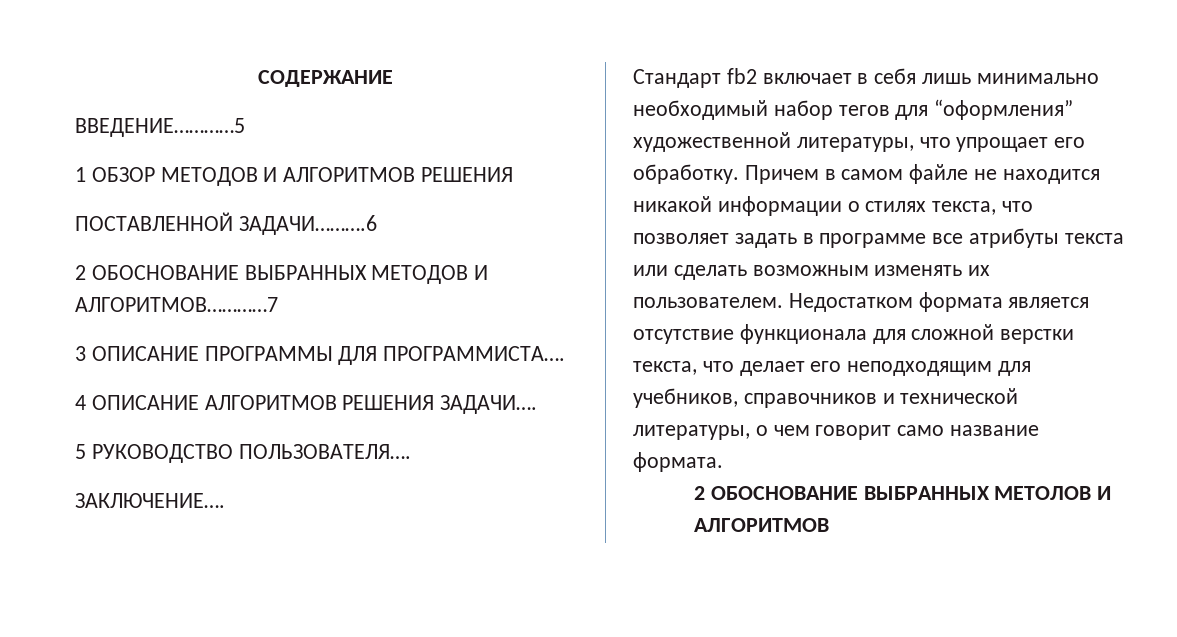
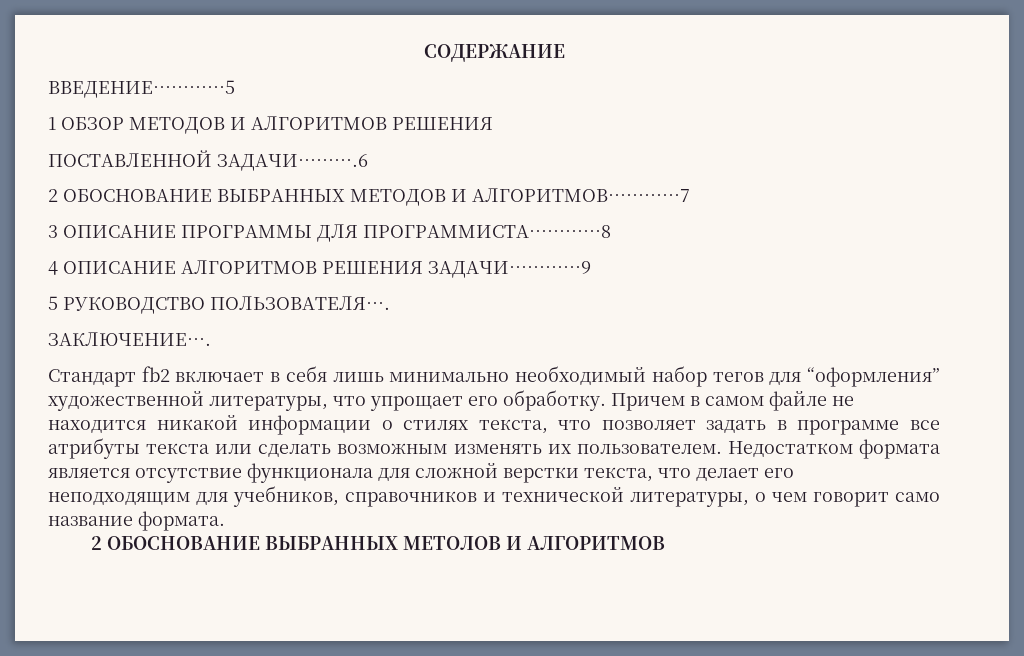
[383,346,566,361] ПРОГРАММИСТА…. -> [363,225,611,238] ПРОГРАММИСТА…………8
[440,395,538,414] ЗАДАЧИ…. -> [428,261,591,278] ЗАДАЧИ…………9

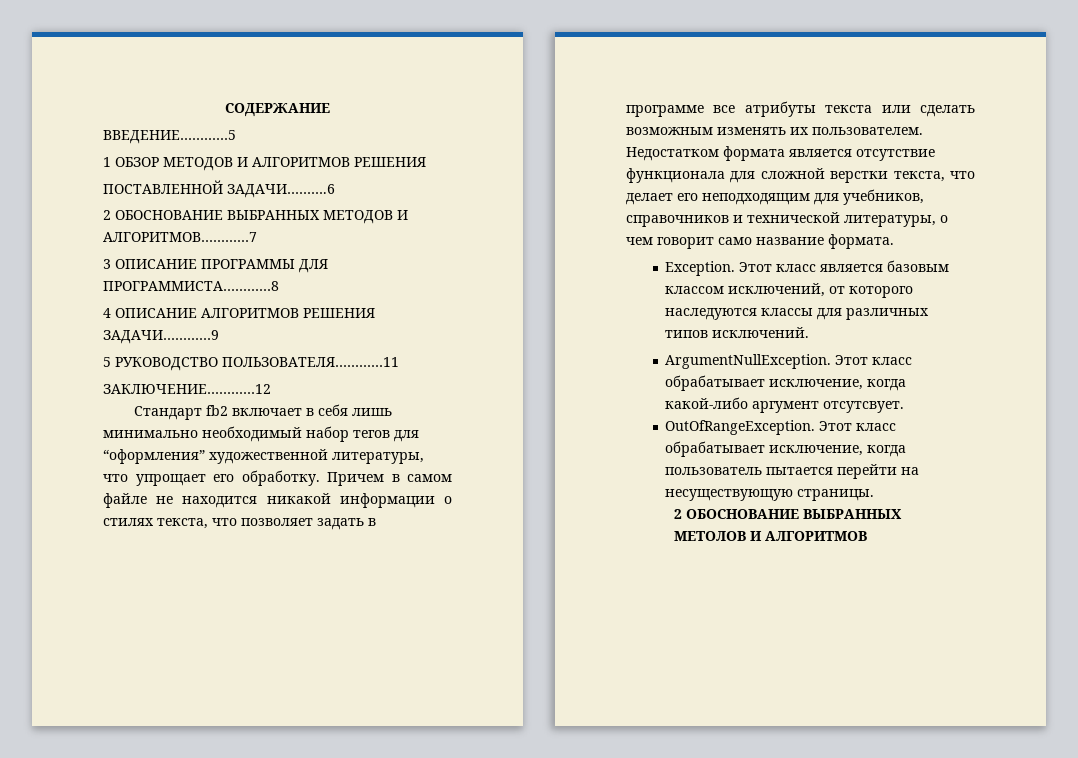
[210,296,390,310] [48,332,211,346] ПОЛЬЗОВАТЕЛЯ…. // ЗАКЛЮЧЕНИЕ…. -> [222,357,399,367] [103,384,271,394] ПОЛЬЗОВАТЕЛЯ…………11 // ЗАКЛЮЧЕНИЕ…………12
(225, 521) none -> [665,260,950,276] [665,283,914,298] [665,308,930,320] [665,327,810,338] [665,354,913,369] [665,375,907,391] [665,397,905,413] [665,420,897,435] [665,441,907,457] [665,464,920,479] [665,489,875,501] // Exception. Этот класс является базовым классом исключений, от которого наследуются классы для различных типов исключений. // ArgumentNullException. Этот класс обрабатывает исключение, когда какой-либо аргумент отсутсвует. // OutOfRangeException. Этот класс обрабатывает исключение, когда пользователь пытается перейти на несуществующую страницы.

